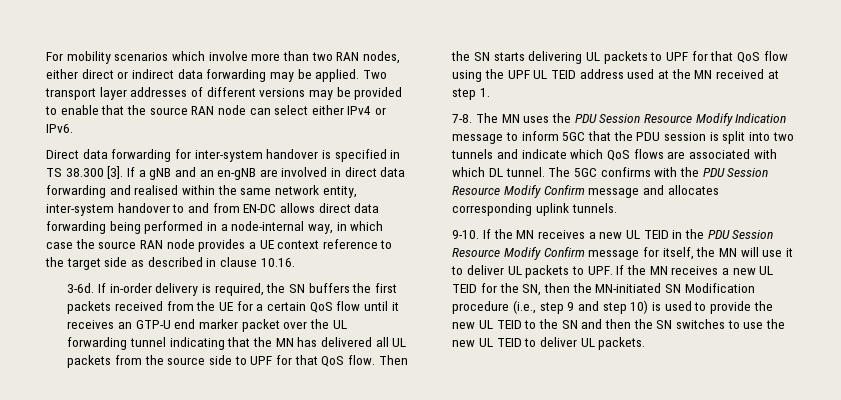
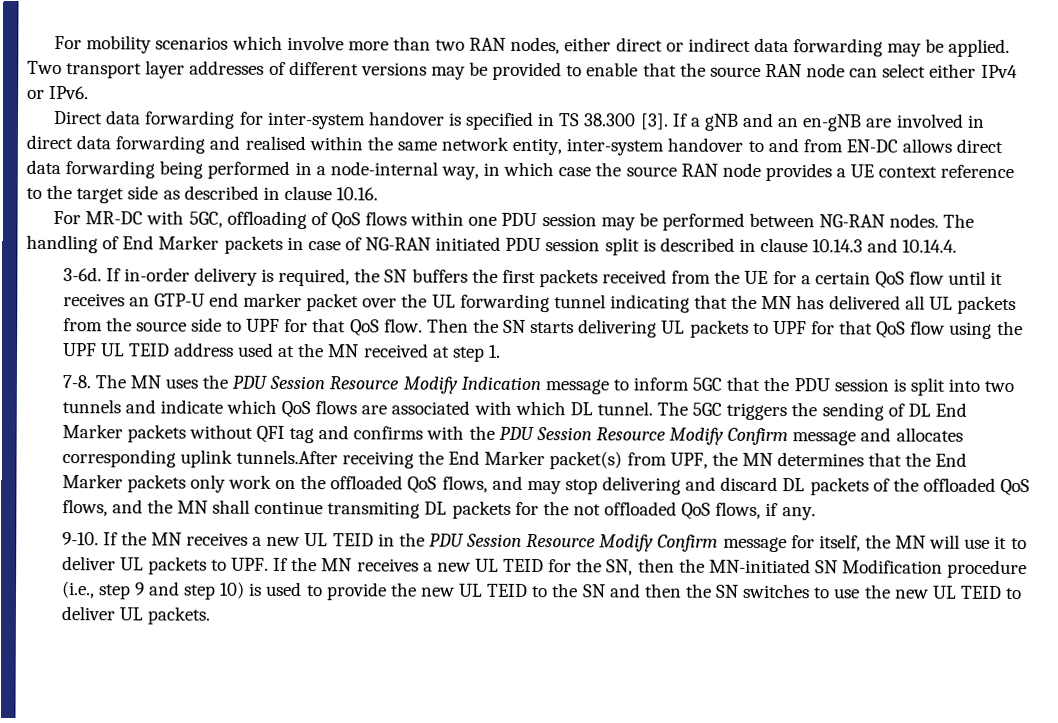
(295, 262) none -> [53,210,975,231] [26,234,958,256] // For MR-DC with 5GC, offloading of QoS flows within one PDU session may be performed between NG-RAN nodes. The handling of End Marker packets in case of NG-RAN initiated PDU session split is described in clause 10.14.3 and 10.14.4.
(598, 172) none -> [726,402,967,421] [61,424,350,444] triggers the sending of DL End Marker packets without QFI tag and
[571,203,617,213] tunnels. -> [235,449,968,470] [61,474,1031,497] [61,499,816,521] tunnels.After receiving the End Marker packet(s) from UPF, the MN determines that the End Marker packets only work on the offloaded QoS flows, and may stop delivering and discard DL packets of the offloaded QoS flows, and the MN shall continue transmiting DL packets for the not offloaded QoS flows, if any.

